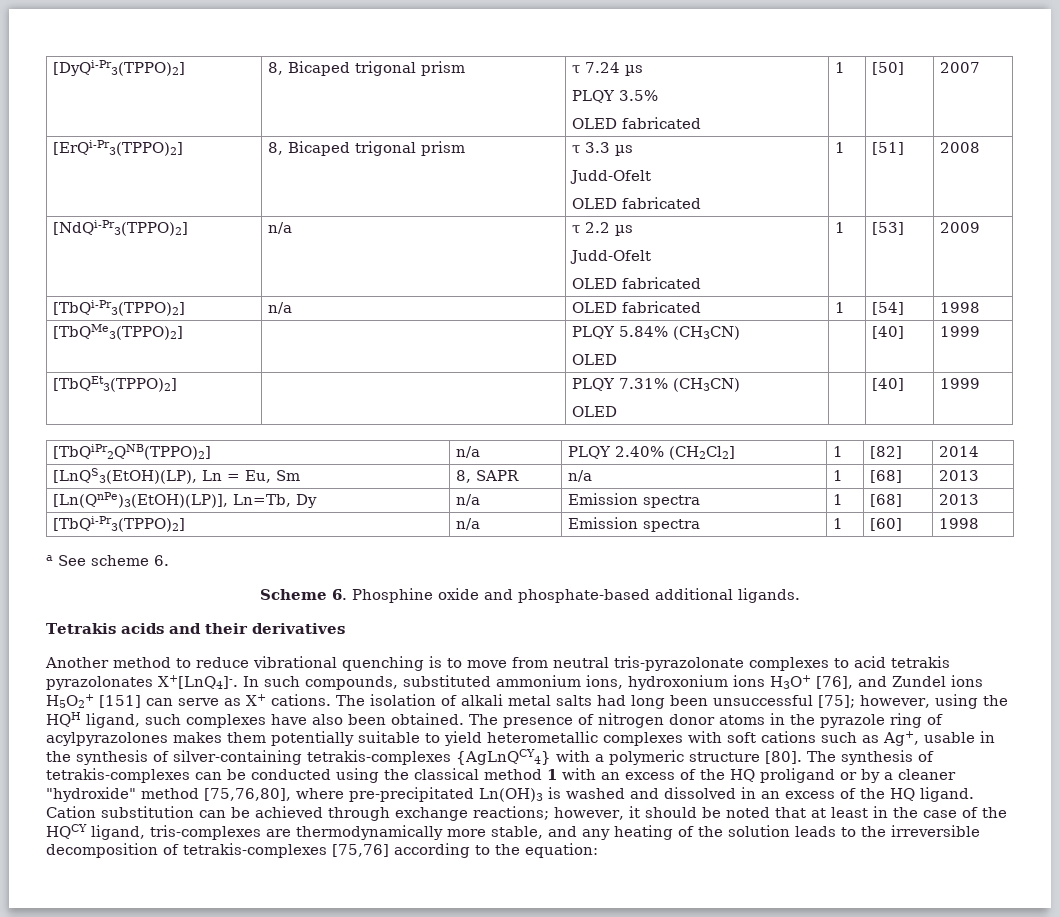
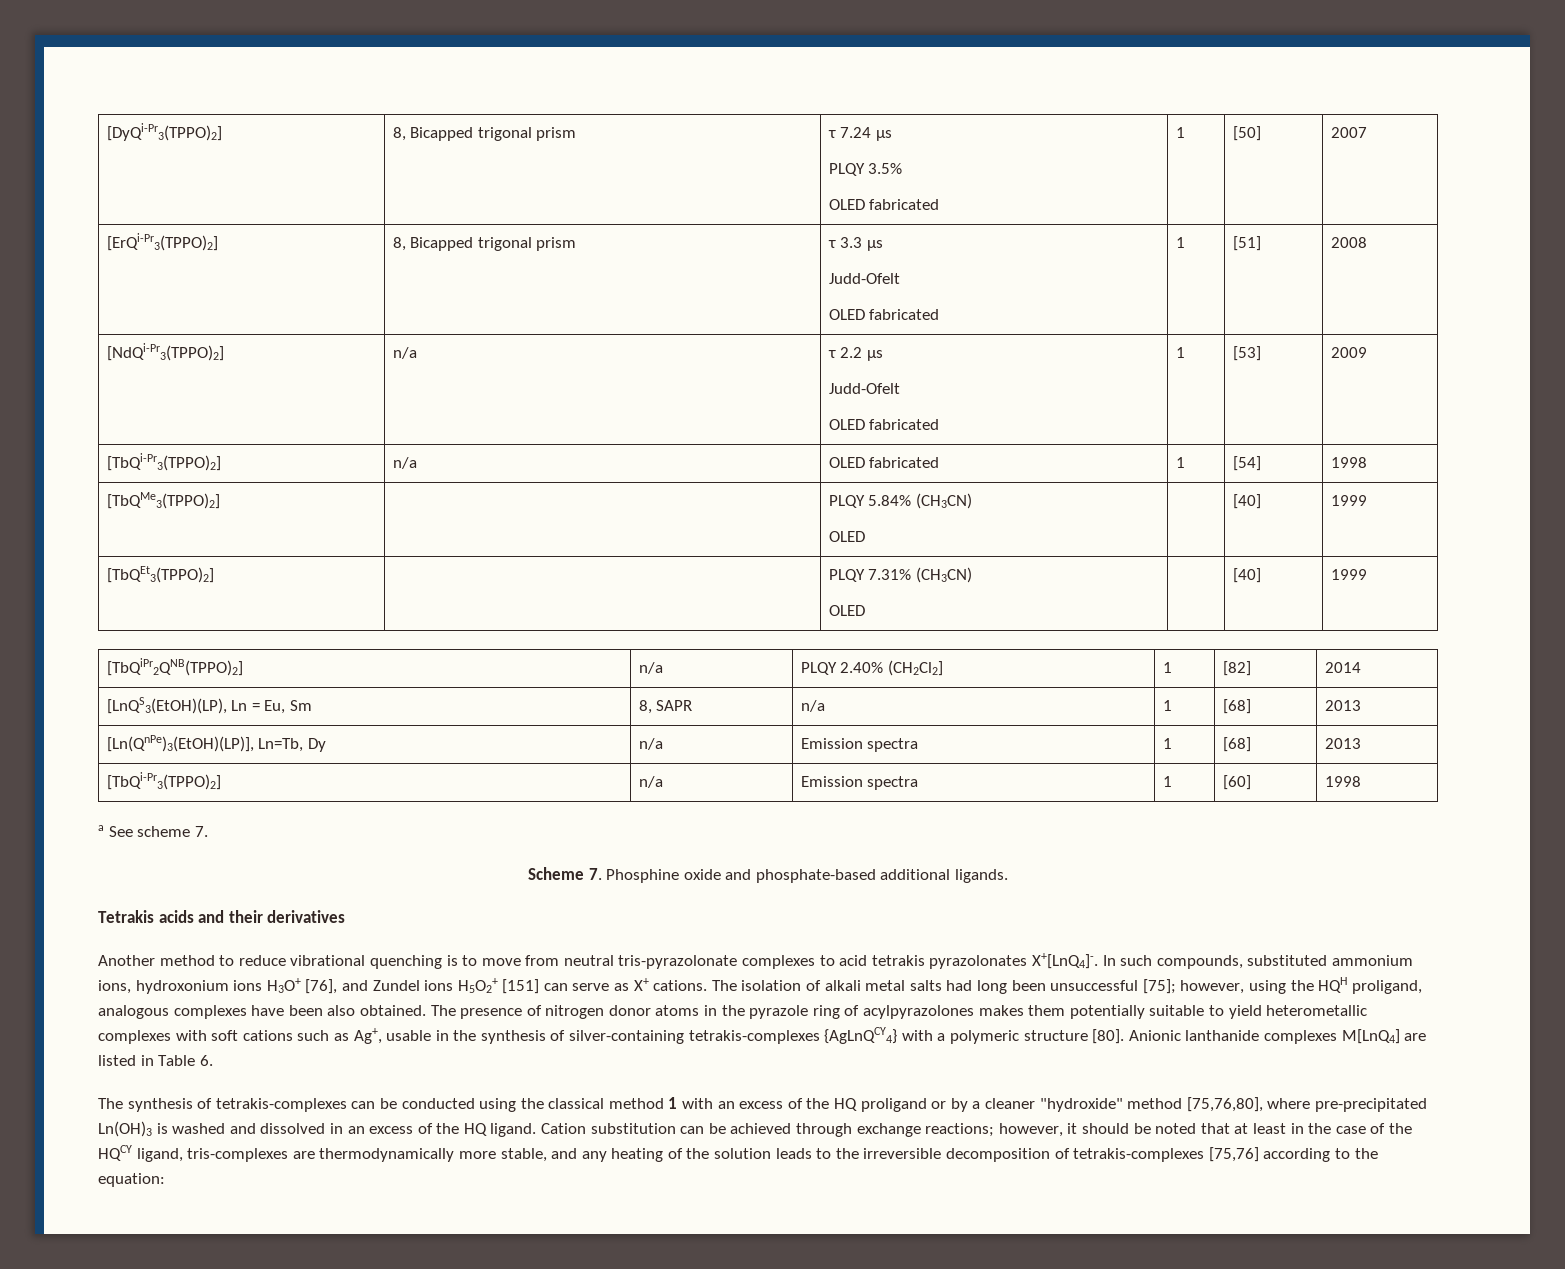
[288,61,351,76] Bicaped -> [410,127,474,141] Bicapped
[288,141,351,156] Bicaped -> [410,237,474,251] Bicapped
[154,555,169,566] 6. -> [194,826,208,837] 7.
[332,589,347,600] 6. -> [588,868,602,880] 7.
[86,713,386,728] ligand, such complexes have also been -> [1351,980,1422,994] [98,1005,356,1019] proligand, analogous complexes have been also
(802, 757) none -> [1128,1029,1427,1044] [98,1055,213,1066] Anionic lanthanide complexes M[LnQ4] are listed in Table 6. //

